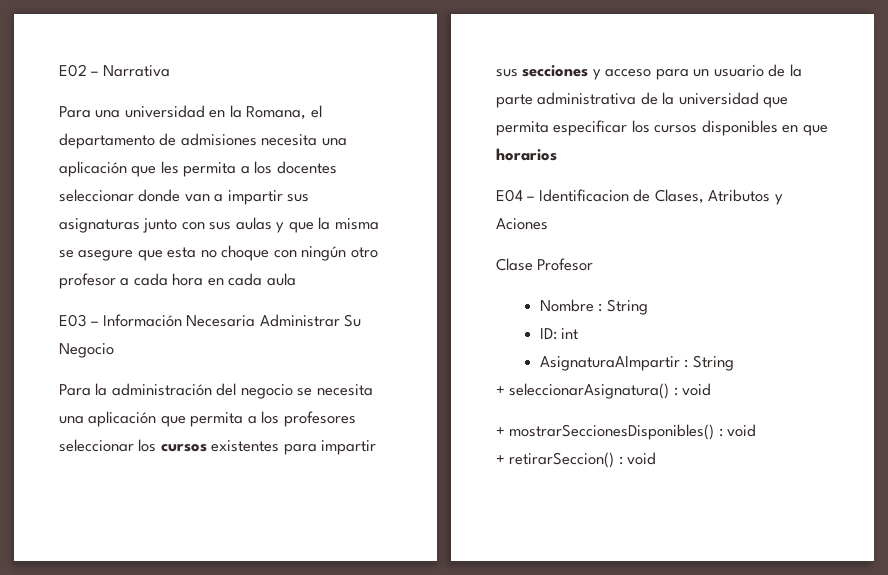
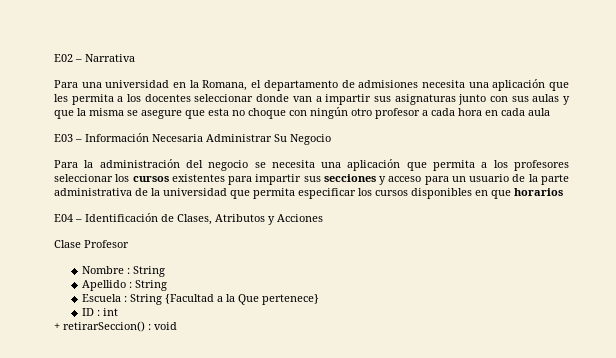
[538,189,629,202] Identificacion -> [85,213,158,222] Identificación
[496,218,548,230] Aciones -> [277,214,323,222] Acciones
[540,328,579,340] [540,355,734,371] [496,383,712,399] [496,424,757,440] ID: int // AsignaturaAImpartir : String // + seleccionarAsignatura() : void // + mostrarSeccionesDisponibles() : void -> [81,280,167,291] [81,294,319,305] [81,308,118,316] Apellido : String // Escuela : String {Facultad a la Que pertenece} // ID : int

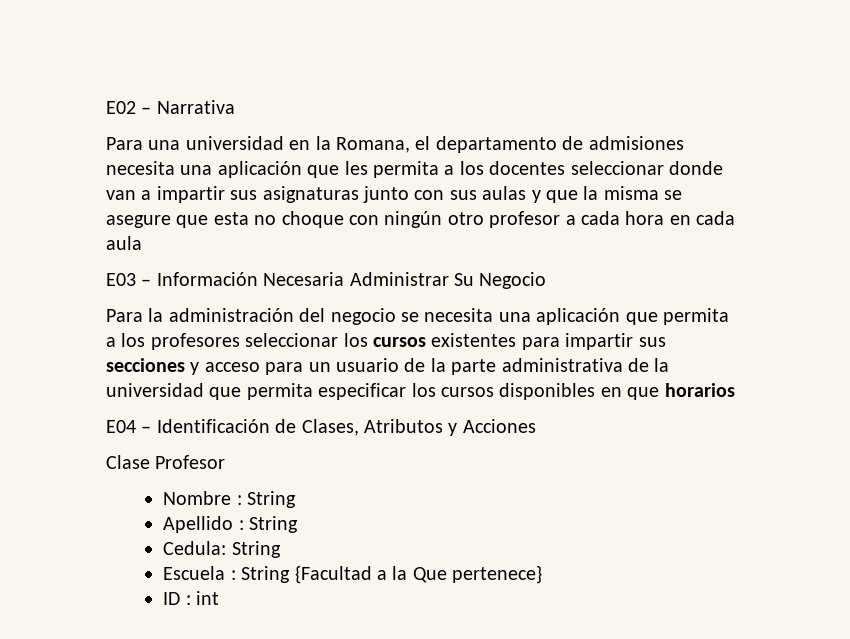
(167, 285) none -> [163,541,281,558] // Cedula: String
[54,321,177,332] // + retirarSeccion() : void -> (220, 598) none

